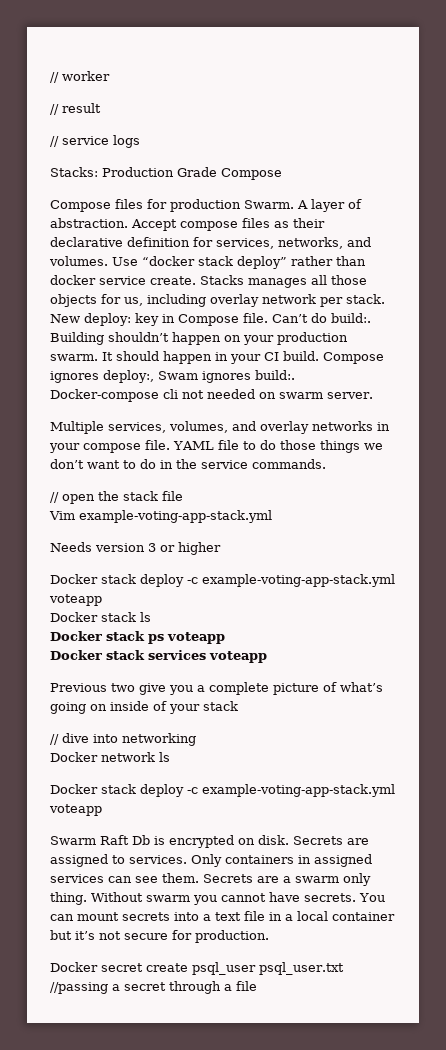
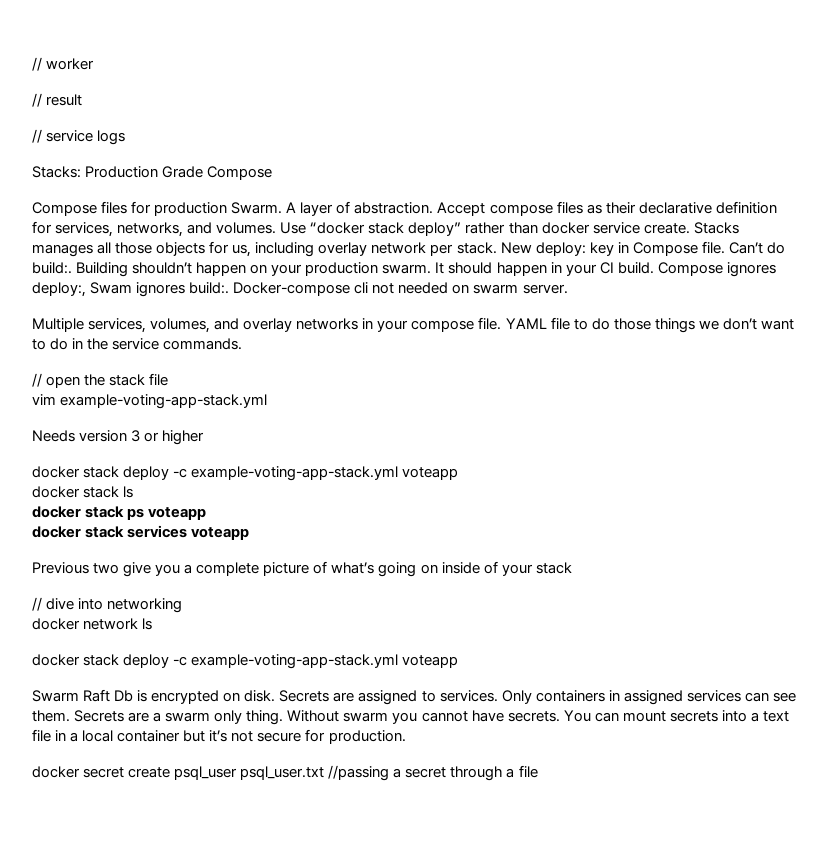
[49,511,75,520] Vim -> [32,394,56,405] vim
[50,574,395,587] [49,594,102,606] [50,612,98,622] Docker stack deploy -c example-voting-app-stack.yml voteapp // Docker -> [32,466,459,481] [32,486,80,498] docker stack deploy -c example-voting-app-stack.yml voteapp // docker
[50,631,102,641] Docker -> [32,506,81,518] docker
[50,650,102,660] Docker -> [32,526,81,538] docker
[50,752,98,762] Docker -> [32,618,80,630] docker
[50,784,98,794] Docker -> [32,654,80,666] docker
[50,962,98,972] Docker -> [32,766,80,778] docker

